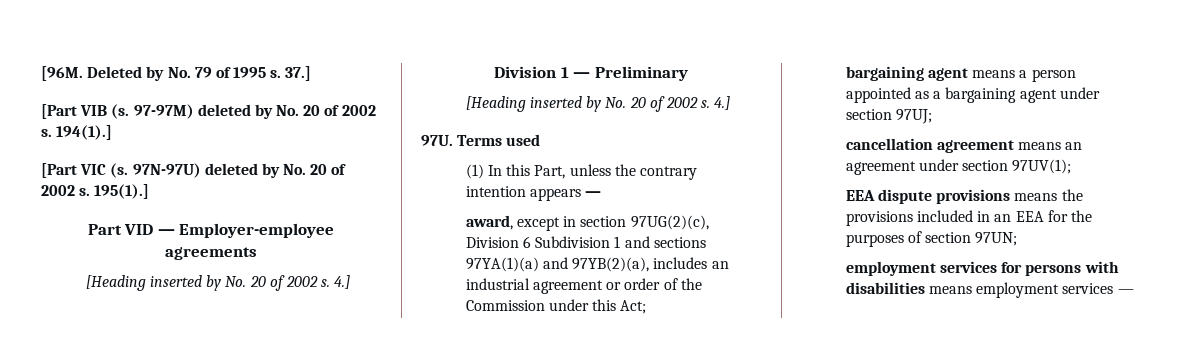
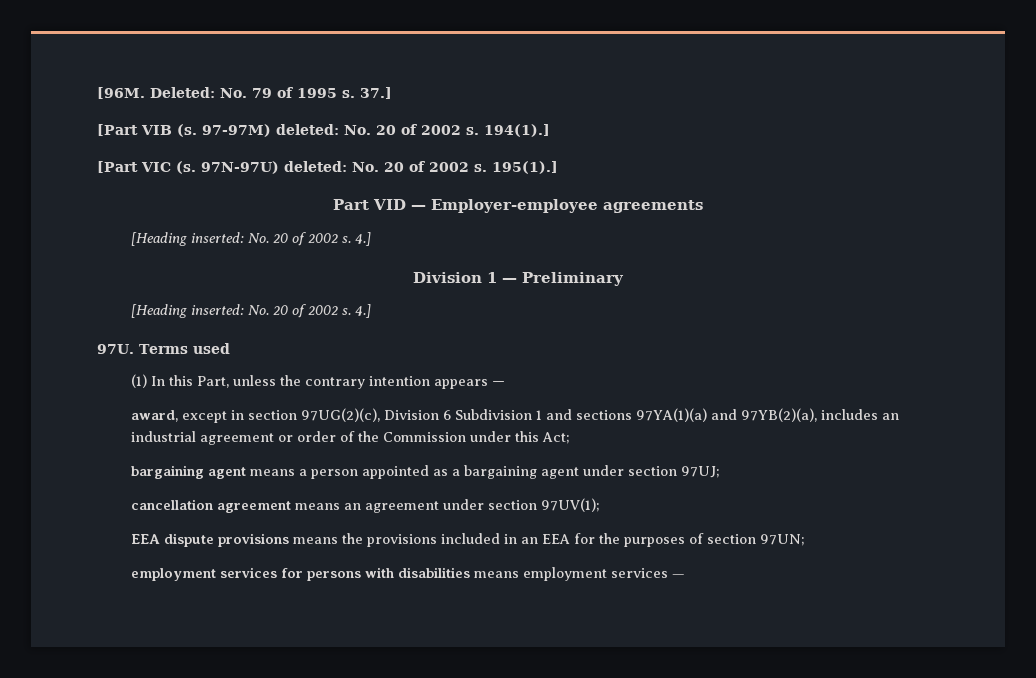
[87,66,165,81] Deleted by -> [150,87,215,98] Deleted:
[197,104,273,119] deleted by -> [276,124,339,135] deleted:
[204,163,280,178] deleted by -> [284,161,347,172] deleted:
[149,275,222,291] inserted by -> [191,232,245,243] inserted:
[529,96,602,112] inserted by -> [191,304,245,315] inserted:

